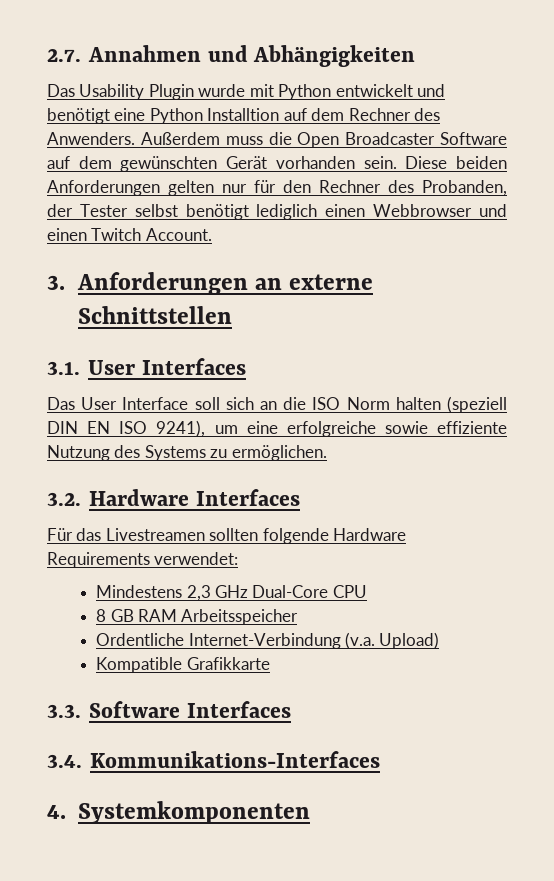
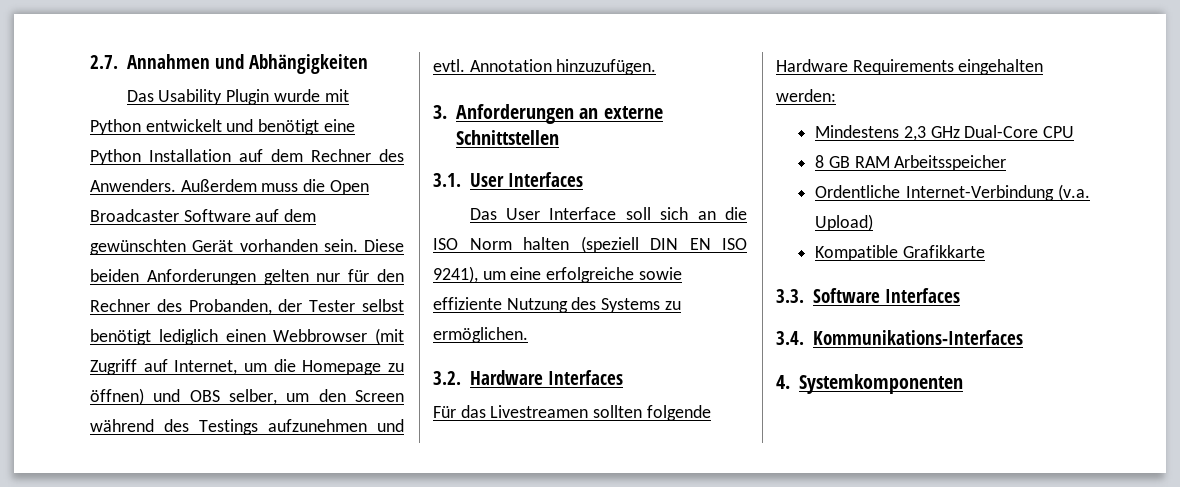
[207,108,280,121] Installtion -> [149,149,231,162] Installation
[478,204,507,217] [47,228,212,241] und einen Twitch Account. -> [375,328,404,345] [90,359,404,375] [90,388,404,405] [90,419,404,435] [433,59,657,75] (mit Zugriff auf Internet, um die Homepage zu öffnen) und OBS selber, um den Screen während des Testings aufzunehmen und evtl. Annotation hinzuzufügen.
[154,552,239,565] verwendet: -> [958,59,1044,75] [776,89,836,102] eingehalten werden:

